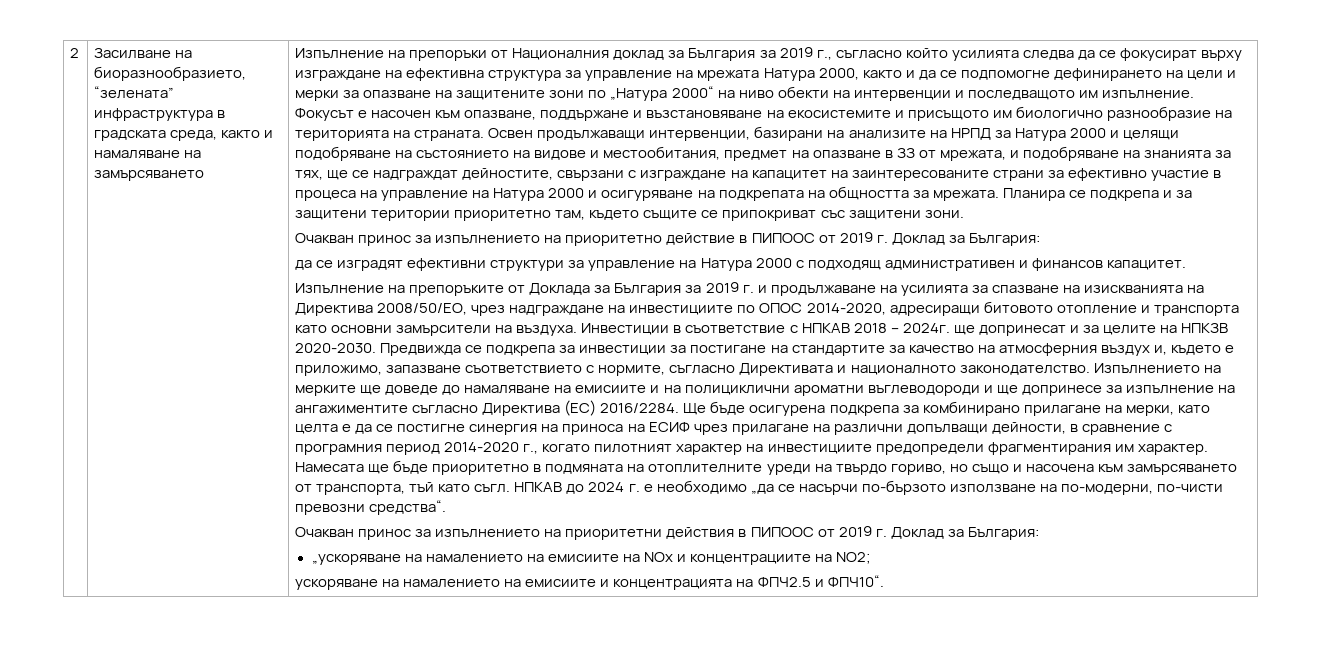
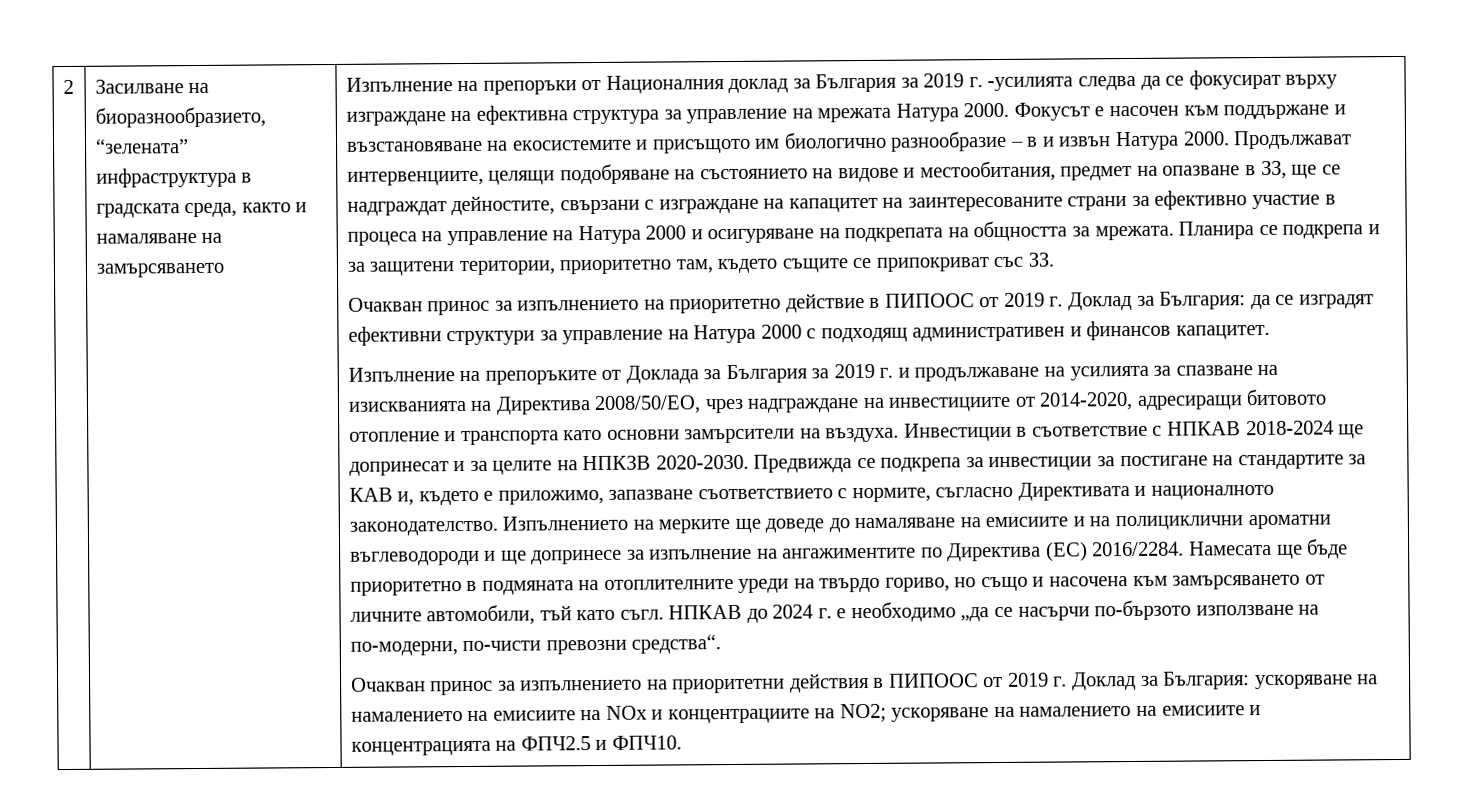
[816,48,1019,61] г., съгласно който усилията -> [968,76,1074,92] г. -усилията
[818,68,1237,81] [295,86,1194,101] 2000, както и да се подпомогне дефинирането на цели и мерки за опазване на защитените зони по „Натура 2000“ на ниво обекти на интервенции и последващото им изпълнение. -> [963,102,1010,118] 2000.
[464,110,537,120] опазване, -> (1219, 110) none
[1214,110,1232,118] [295,126,1119,141] на територията на страната. Освен продължаващи интервенции, базирани на анализите на НРПД за Натура 2000 и -> [1010,130,1353,151] [346,170,484,186] – в и извън Натура 2000. Продължават интервенциите,
[896,146,1232,161] [295,170,324,180] ЗЗ от мрежата, и подобряване на знанията за тях, -> [1260,160,1287,180] ЗЗ,
[371,210,451,221] територии -> [458,260,556,276] територии,
[848,210,964,220] защитени зони. -> [1027,252,1054,267] ЗЗ.
(1040, 239) // -> (1247, 300) none
[737,303,803,313] по ОПОС -> [1014,396,1036,407] от
[853,323,950,333] 2018 – 2024г. -> [1245,420,1334,436] 2018-2024
[908,343,1150,356] качество на атмосферния въздух -> [348,487,393,502] КАВ
[412,405,479,414] съгласно -> [920,547,943,558] по
[683,401,1210,416] [295,422,1173,435] [295,442,1208,455] Ще бъде осигурена подкрепа за комбинирано прилагане на мерки, като целта е да се постигне синергия на приноса на ЕСИФ чрез прилагане на различни допълващи дейности, в сравнение с програмния период 2014-2020 г., когато пилотният характер на инвестициите предопредели фрагментирания им характер. -> (1185, 549) none
[316,484,406,495] транспорта, -> [349,604,536,626] личните автомобили,
[311,554,401,565] // „ускоряване -> [1254,674,1353,690] ускоряване
(872, 558) // -> (887, 713) none
[827,575,884,587] ФПЧ10“. -> [611,735,682,750] ФПЧ10.

